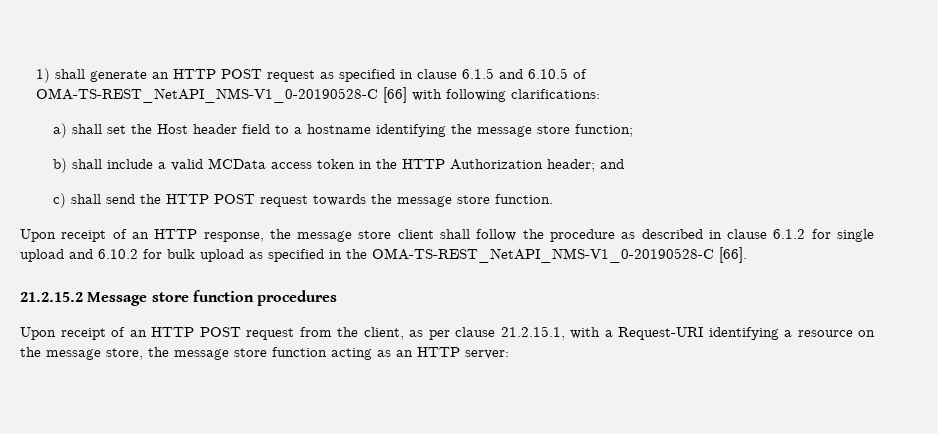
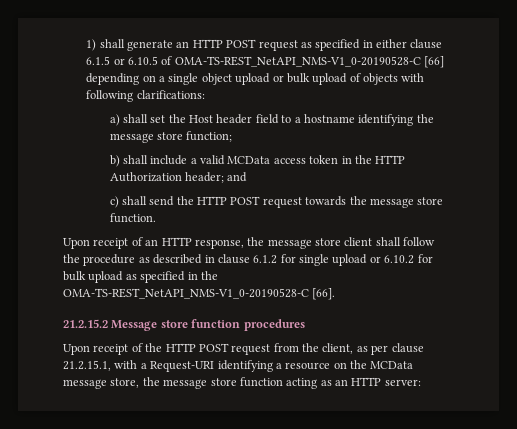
(414, 74) none -> [376,39,408,48] either
[499,69,524,79] and -> [113,58,125,65] or
(408, 95) none -> [86,73,399,85] depending on a single object upload or bulk upload of objects
[69,249,93,259] and -> [369,256,381,263] or
[129,330,147,337] an -> [145,343,163,352] the
(41, 352) none -> [370,361,414,369] MCData

